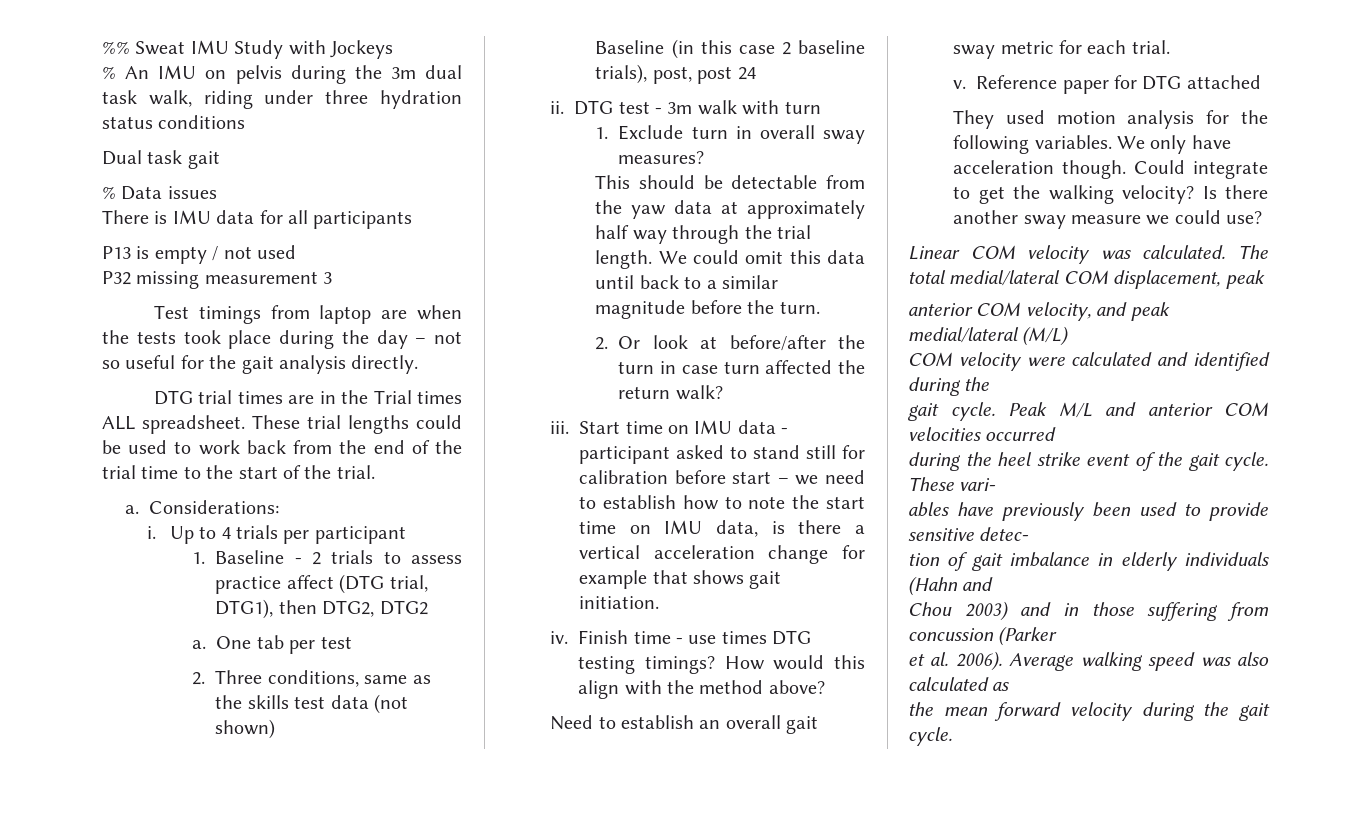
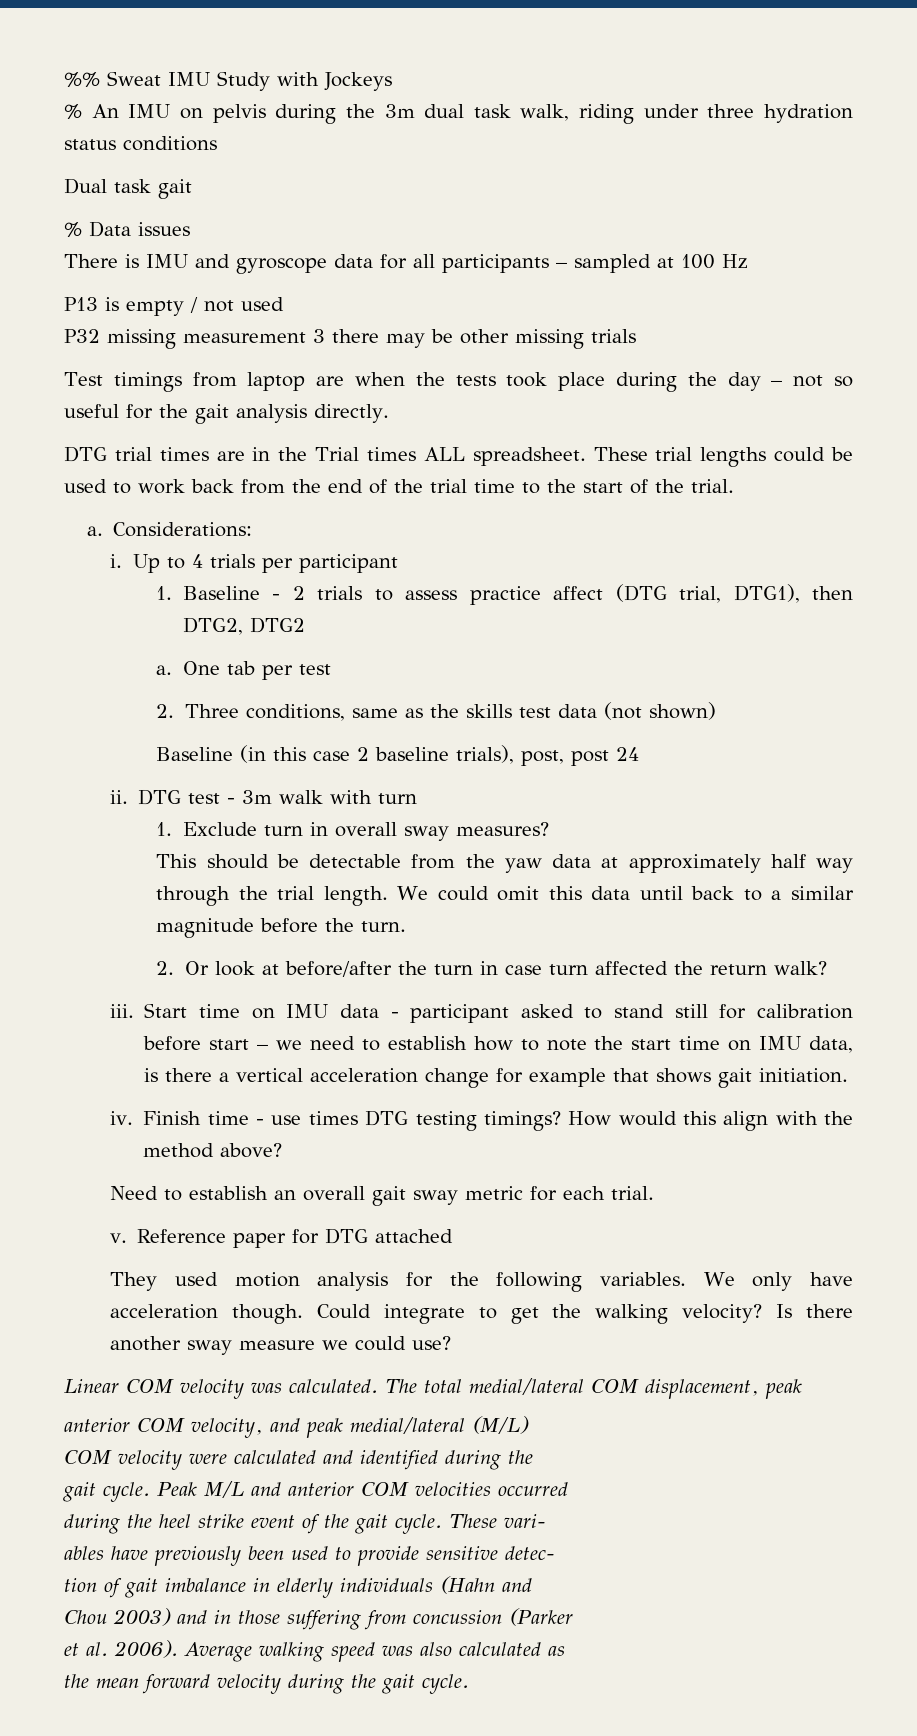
(211, 217) none -> [195,254,327,274] and gyroscope
(413, 220) none -> [556,254,747,273] – sampled at 100 Hz
(333, 278) none -> [332,329,636,349] there may be other missing trials

